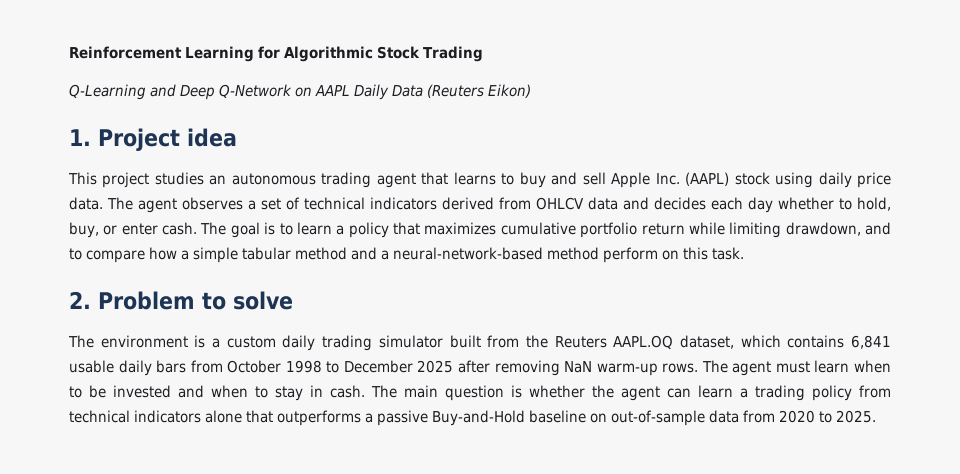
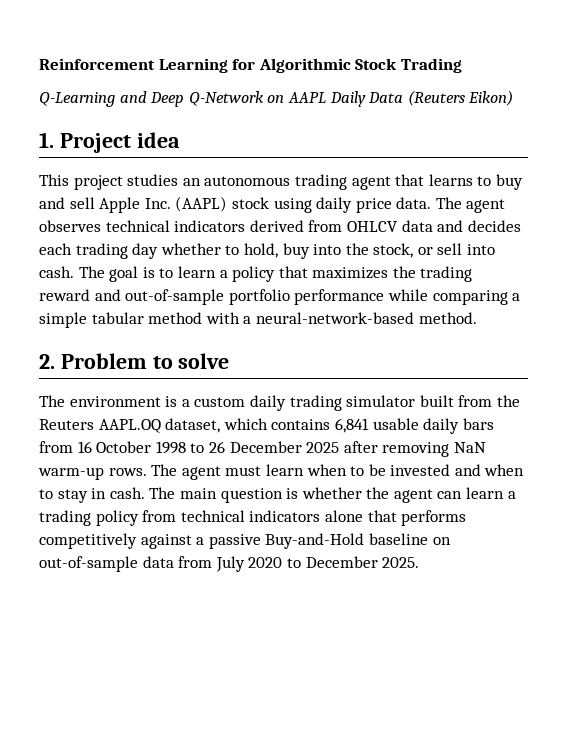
[248,197,300,210] a set of -> (101, 226) none
(743, 203) none -> [75,243,128,259] trading
[69,222,158,238] buy, or enter -> [282,243,496,259] buy into the stock, or sell into
[500,222,891,238] [69,247,177,263] cumulative portfolio return while limiting drawdown, and to compare how -> [392,266,473,282] [39,289,508,305] the trading reward and out-of-sample portfolio performance while comparing
[351,247,377,260] and -> [205,312,240,324] with
[547,247,744,263] method perform on this task. -> [418,312,477,324] method.
(223, 366) none -> [77,441,92,453] 16
(340, 367) none -> [208,441,225,453] 26
[277,410,361,426] outperforms -> [401,510,467,526] [39,533,192,549] performs competitively against
(775, 416) none -> [215,556,245,572] July
(832, 417) none -> [305,556,378,568] December

